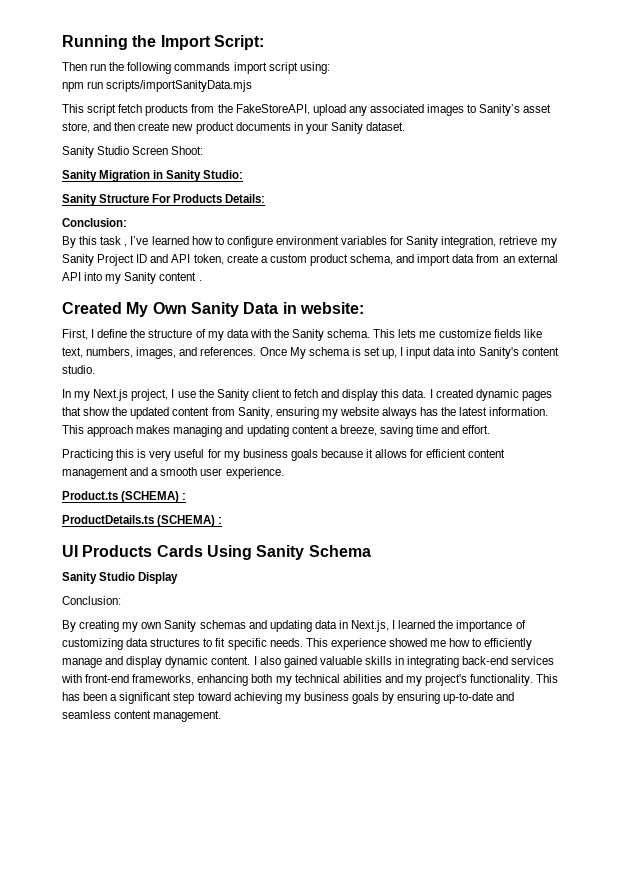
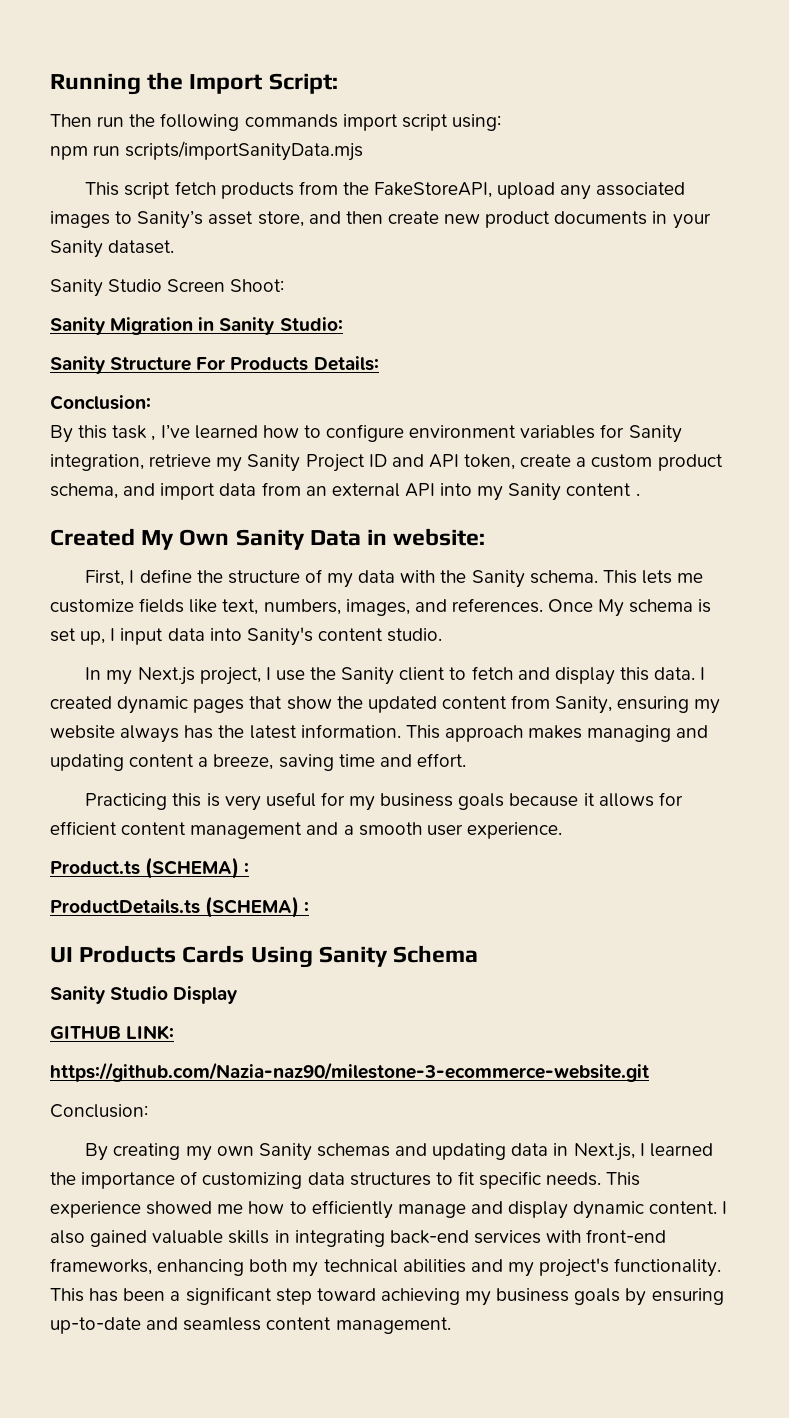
(179, 578) none -> [50,1025,175,1040] [50,1062,649,1082] // GITHUB LINK: // https://github.com/Nazia-naz90/milestone-3-ecommerce-website.git

